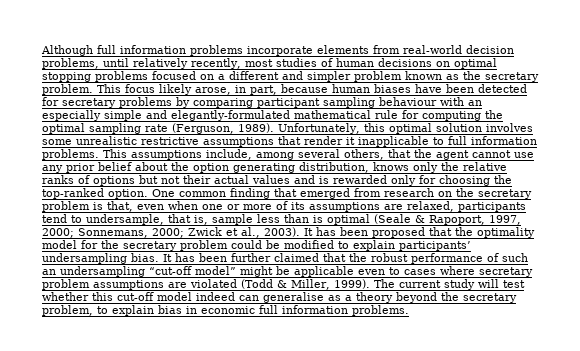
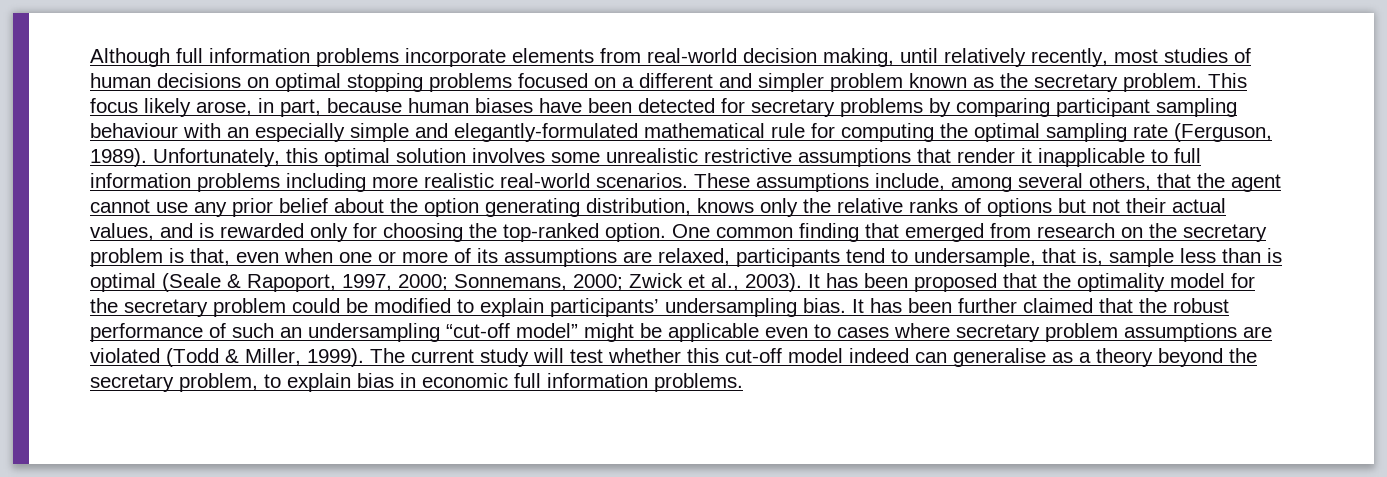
[42,58,99,69] problems, -> [823,48,894,67] making,
[42,149,127,160] problems. This -> [197,173,750,192] problems including more realistic real-world scenarios. These
[252,175,290,184] values -> [90,223,154,241] values,

